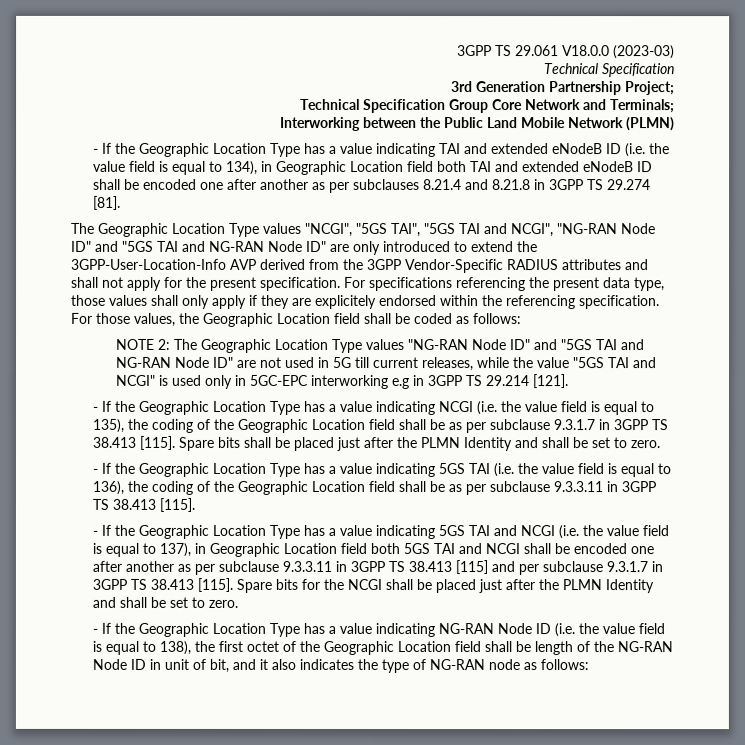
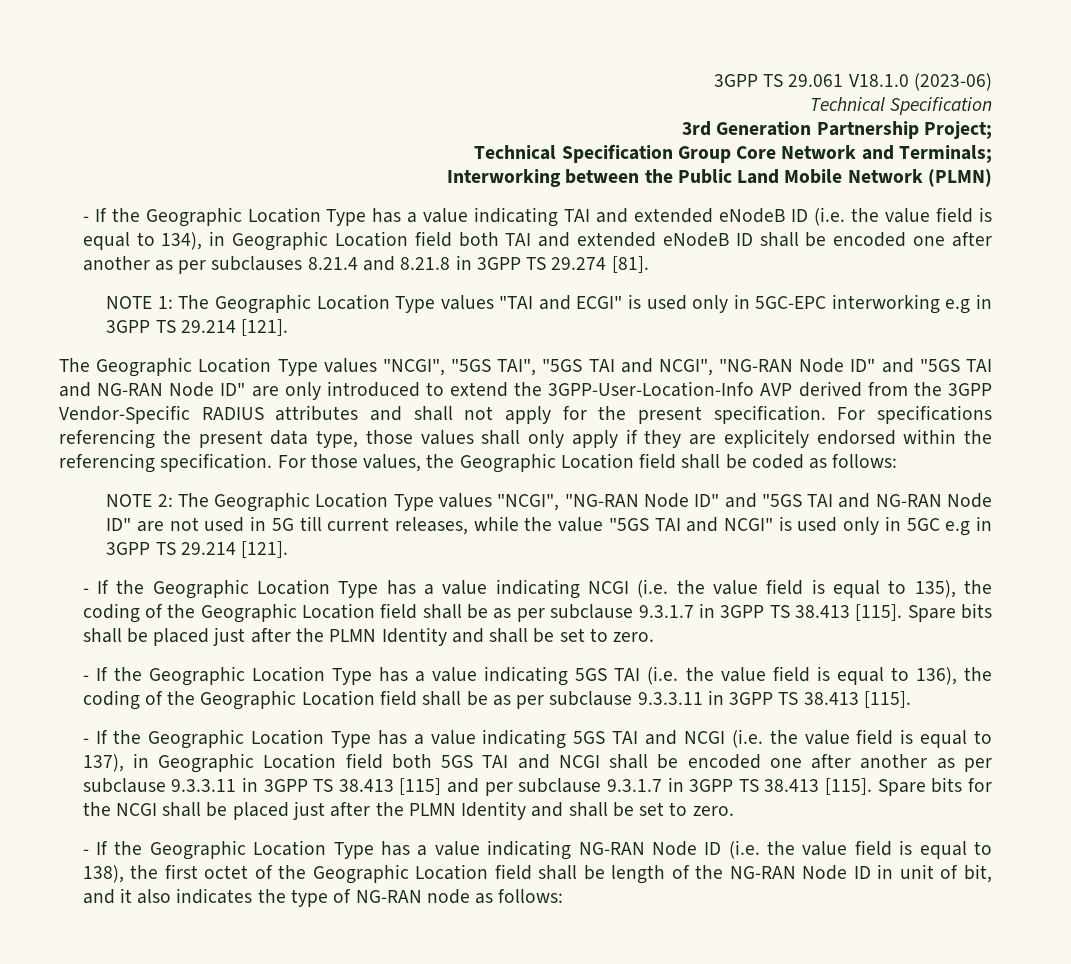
[562,45,675,60] V18.0.0 (2023-03) -> [848,73,992,91] V18.1.0 (2023-06)
(122, 202) none -> [106,294,993,314] [106,319,289,336] // NOTE 1: The Geographic Location Type values "TAI and ECGI" is used only in 5GC-EPC interworking e.g in 3GPP TS 29.214 [121].
(405, 344) none -> [497,493,560,511] "NCGI",
[248,374,388,390] 5GC-EPC interworking -> [906,518,940,531] 5GC

